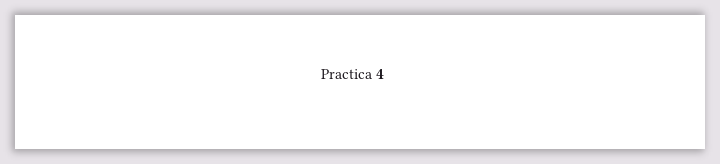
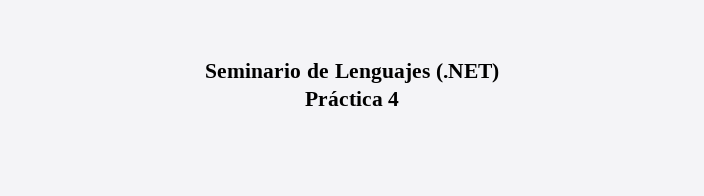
[320,69,373,79] Practica -> [205,63,499,83] [304,91,383,106] Seminario de Lenguajes (.NET) // Práctica

